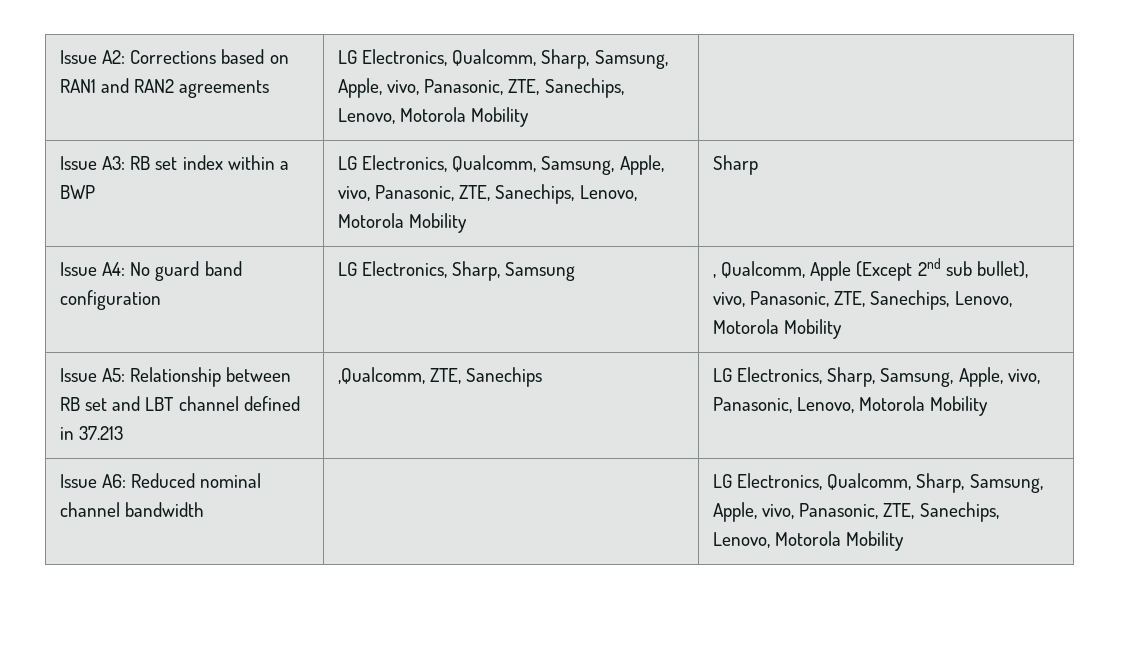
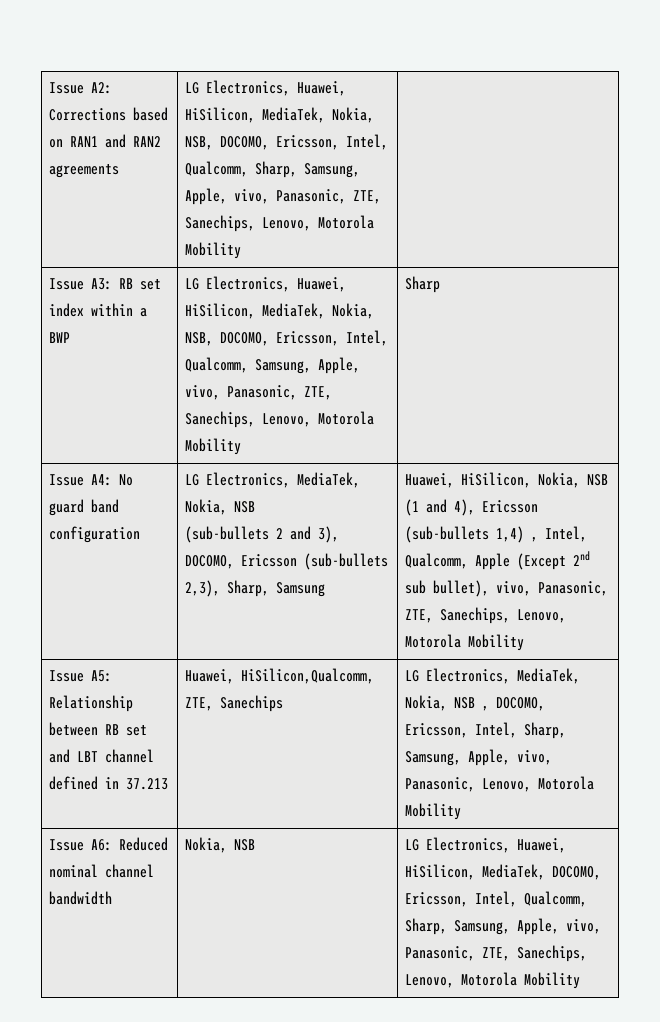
(448, 57) none -> [297,81,347,96] [185,107,375,123] [185,134,389,150] Huawei, HiSilicon, MediaTek, Nokia, NSB, DOCOMO, Ericsson, Intel,
(448, 163) none -> [297,277,347,292] [185,303,375,319] [185,330,389,346] Huawei, HiSilicon, MediaTek, Nokia, NSB, DOCOMO, Ericsson, Intel,
[452,261,576,281] [713,274,717,278] Sharp, Samsung | , -> [297,472,361,488] [185,499,256,515] [185,526,340,543] [185,553,389,570] [185,580,326,597] [405,472,609,488] [405,499,539,516] [405,526,588,543] MediaTek, Nokia, NSB // (sub-bullets 2 and 3), DOCOMO, Ericsson (sub-bullets 2,3), Sharp, Samsung | Huawei, HiSilicon, Nokia, NSB (1 and 4), Ericsson (sub-bullets 1,4) , Intel,
[338,367,426,384] ,Qualcomm, -> [185,668,375,684] Huawei, HiSilicon,Qualcomm,
(823, 375) none -> [517,668,581,684] [405,695,546,711] [405,722,518,738] MediaTek, Nokia, NSB , DOCOMO, Ericsson, Intel,
[713,473,823,490] | LG Electronics, -> [185,837,256,853] [405,837,567,853] [405,864,602,880] [405,891,518,907] Nokia, NSB | LG Electronics, Huawei, HiSilicon, MediaTek, DOCOMO, Ericsson, Intel,

